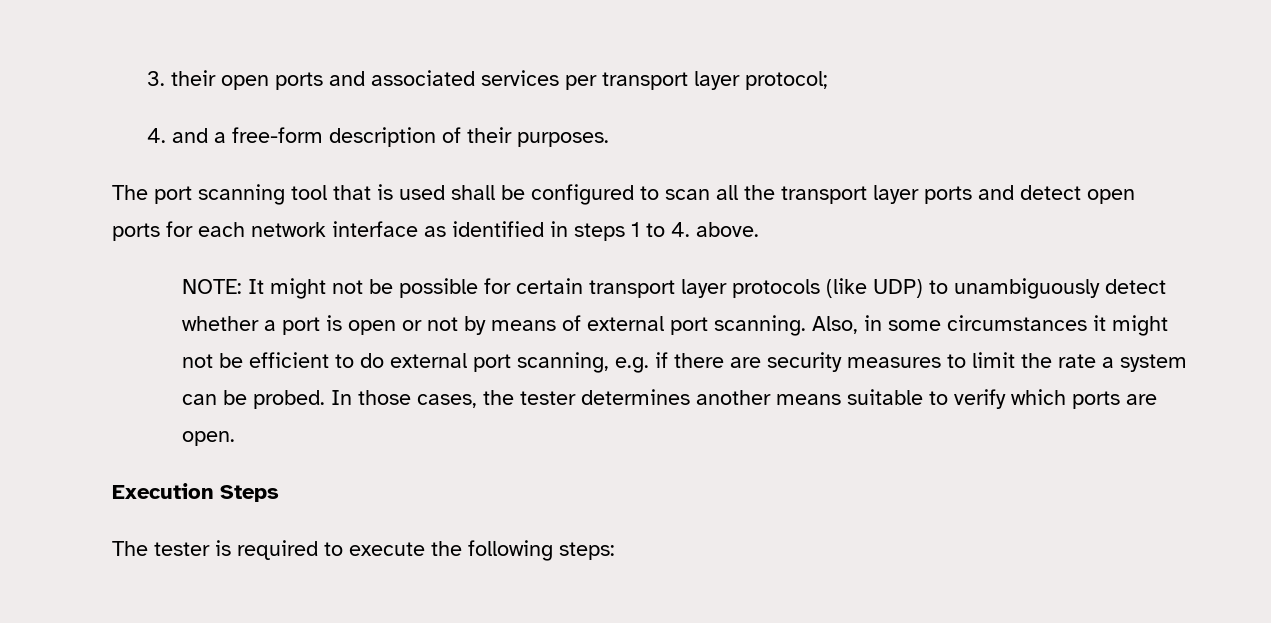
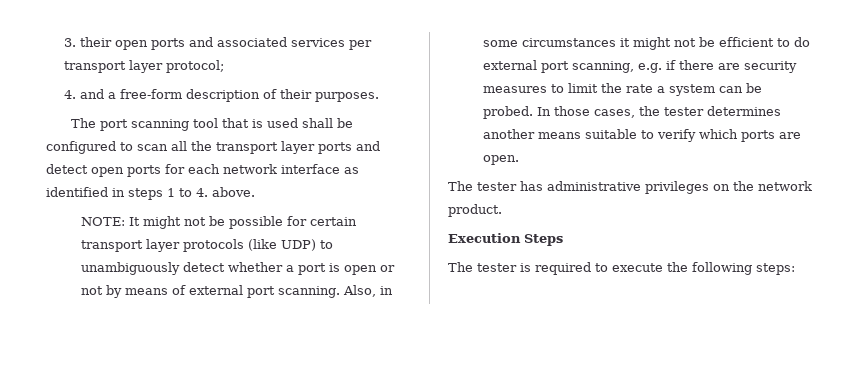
(236, 438) none -> [448,181,812,194] [448,204,502,217] // The tester has administrative privileges on the network product.

